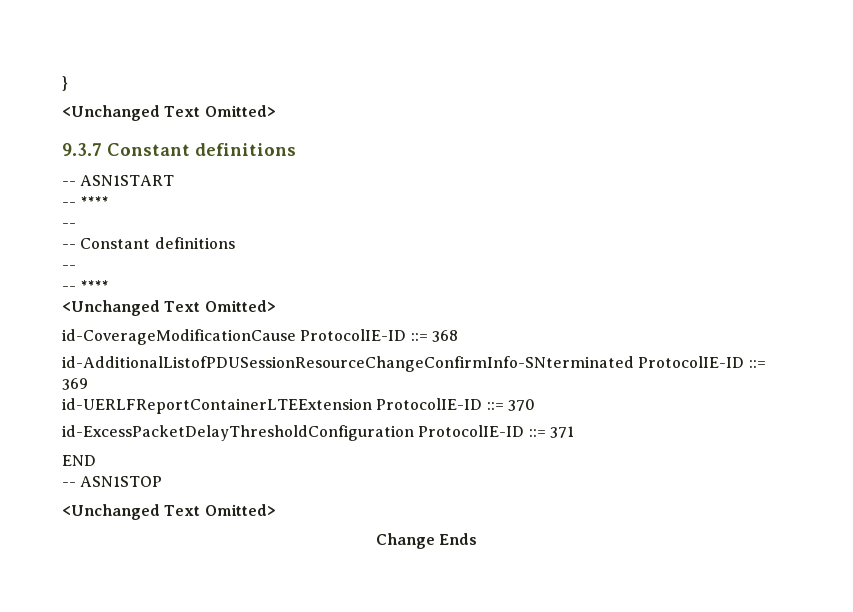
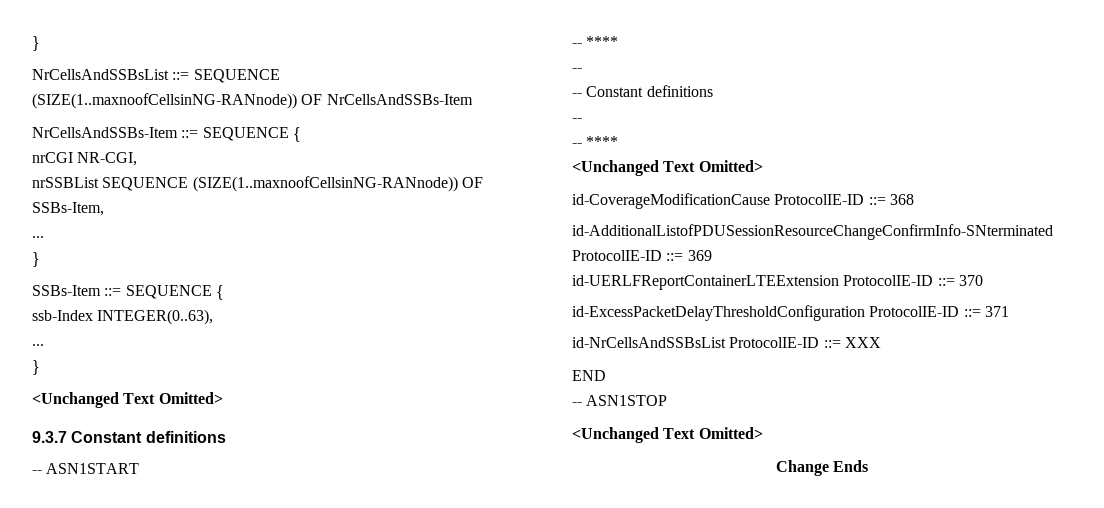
[62,76,68,91] } -> [32,36,40,51] [32,69,280,83] [32,93,473,109] [32,127,301,142] [32,152,138,166] [32,176,483,192] [32,202,104,216] [32,236,44,238] [32,252,40,267] [32,285,224,300] [32,309,214,325] [32,344,44,346] [32,360,40,375] } // NrCellsAndSSBsList ::= SEQUENCE (SIZE(1..maxnoofCellsinNG-RANnode)) OF NrCellsAndSSBs-Item // NrCellsAndSSBs-Item ::= SEQUENCE { // nrCGI NR-CGI, // nrSSBList SEQUENCE (SIZE(1..maxnoofCellsinNG-RANnode)) OF SSBs-Item, // ... // } // SSBs-Item ::= SEQUENCE { // ssb-Index INTEGER(0..63), // ... // }
(574, 432) none -> [572,337,881,348] // id-NrCellsAndSSBsList ProtocolIE-ID ::= XXX

